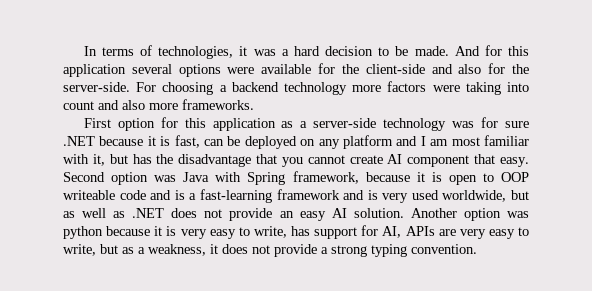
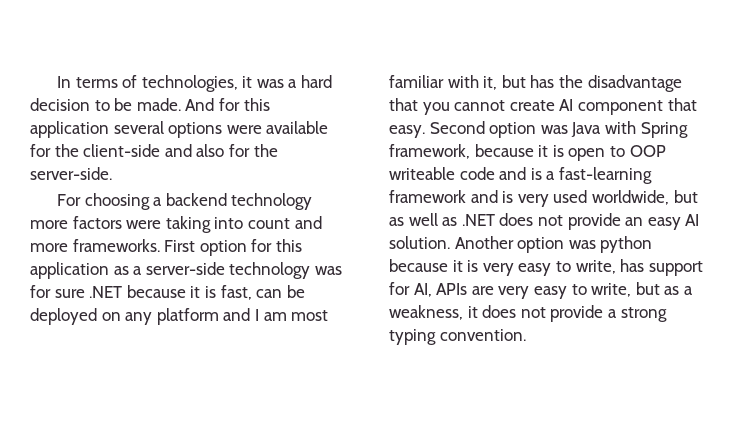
(130, 87) none -> (112, 173) //
[122,100,145,110] also -> (322, 222) none
(254, 104) // -> (160, 245) none

